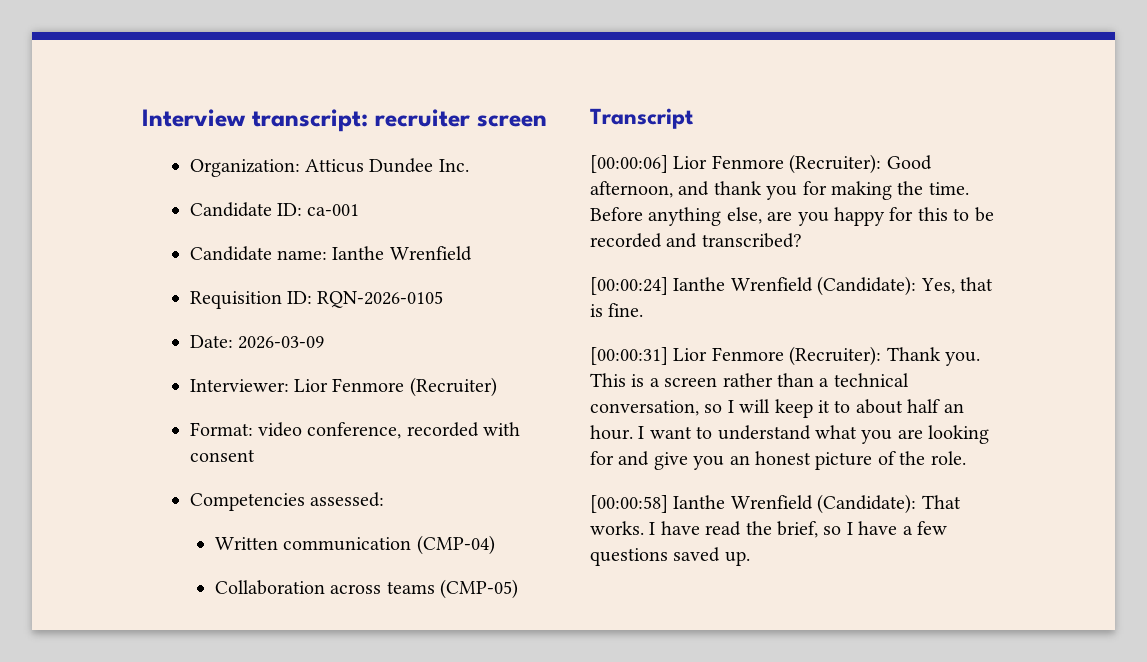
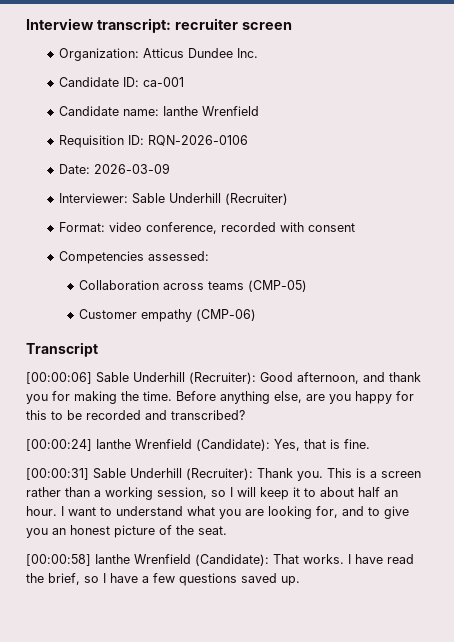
[317,291,444,308] RQN-2026-0105 -> [148,135,249,146] RQN-2026-0106
[293,378,405,392] Lior Fenmore -> [132,193,222,204] Sable Underhill
[215,535,495,555] // Written communication (CMP-04) -> (210, 256) none
(519, 589) none -> [78,309,256,322] // Customer empathy (CMP-06)
[673,155,784,169] Lior Fenmore -> [96,372,185,383] Sable Underhill
[673,347,784,361] Lior Fenmore -> [93,468,182,479] Sable Underhill
[833,373,909,387] [590,400,699,416] technical conversation, -> [105,487,207,500] working session,
[590,451,650,466] for and -> [316,506,380,518] for, and to
[930,451,966,465] role. -> [198,526,227,535] seat.

